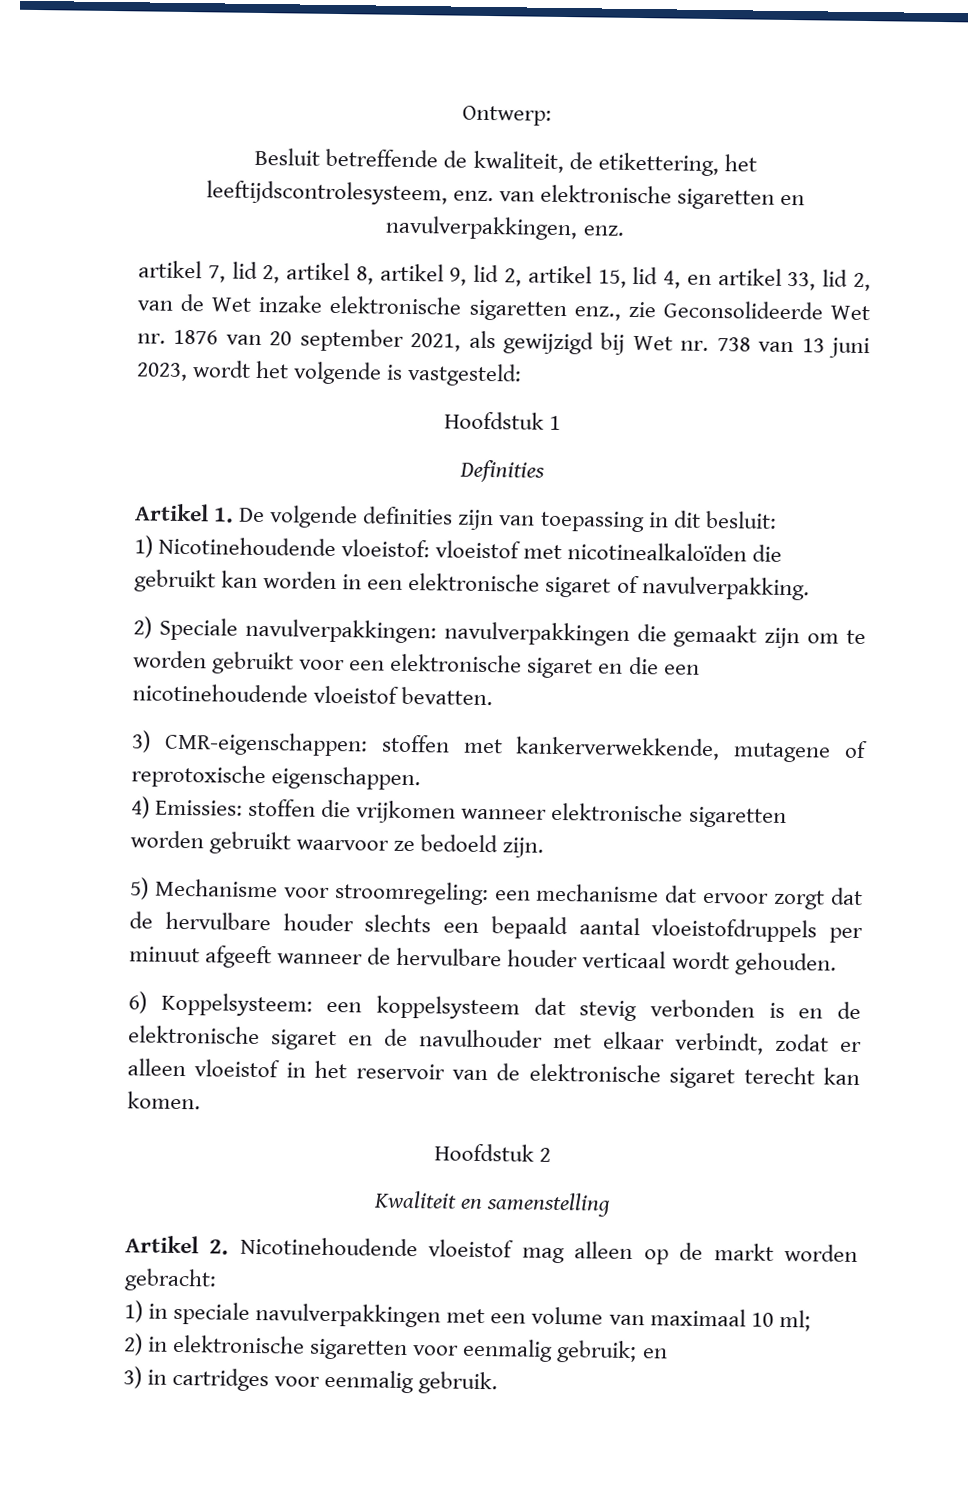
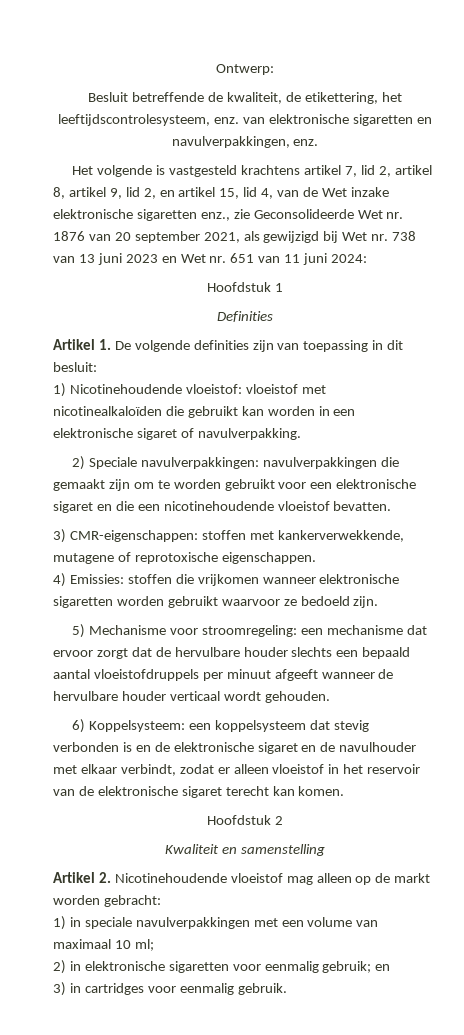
(624, 230) none -> [72,165,301,177] Het volgende is vastgesteld krachtens
(522, 277) none -> [159,190,175,197] en
[686,268,872,292] en artikel 33, lid 2, -> (274, 193) none
[136,360,523,387] 2023, wordt het volgende is vastgesteld: -> [125,253,368,265] 2023 en Wet nr. 651 van 11 juni 2024:

